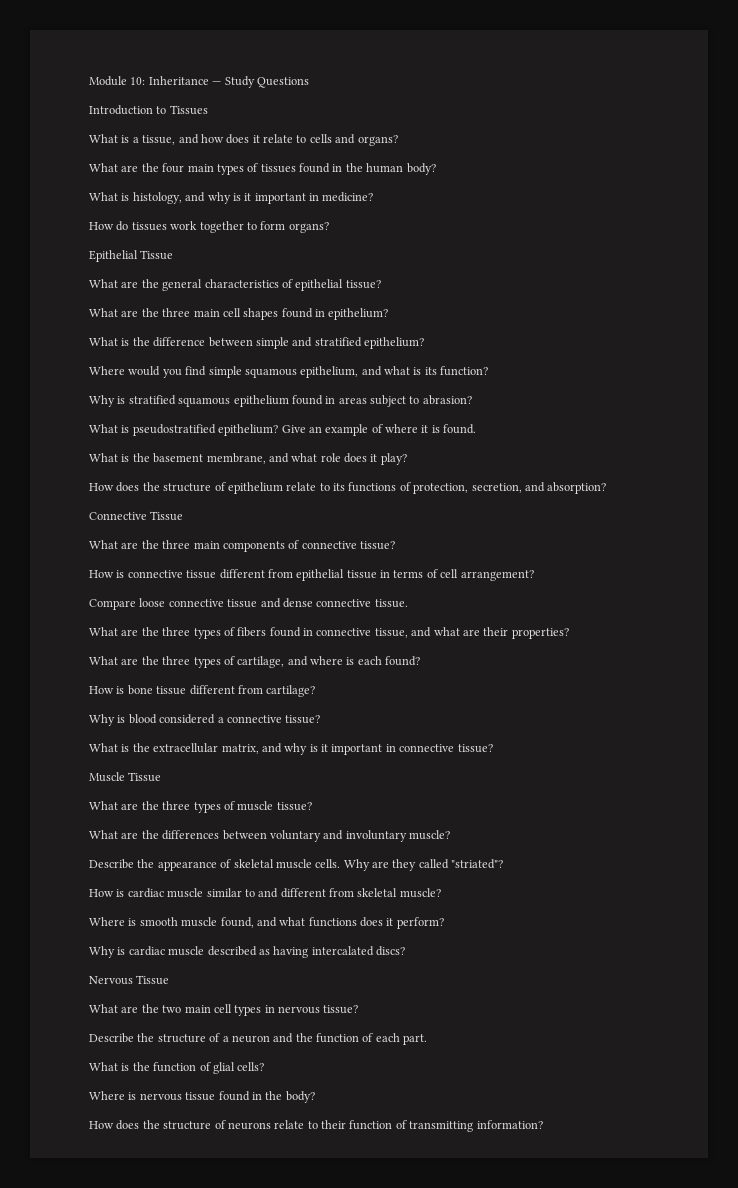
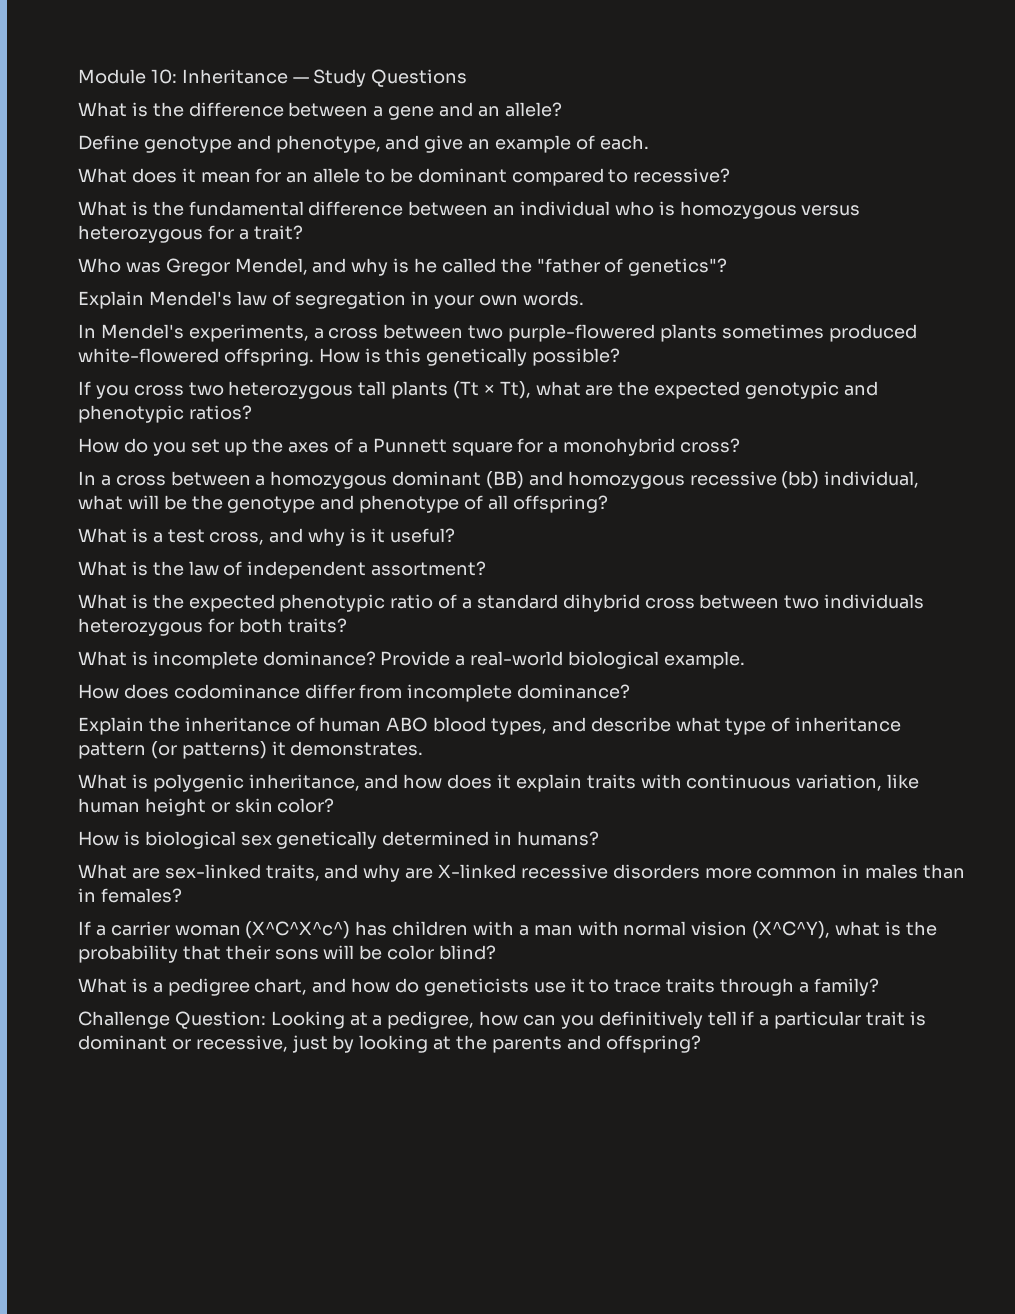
[89,105,208,115] [89,134,398,146] [89,163,436,175] [89,192,374,204] [89,221,329,233] [89,250,174,262] [89,279,381,291] [89,308,389,320] // Introduction to Tissues // What is a tissue, and how does it relate to cells and organs? // What are the four main types of tissues found in the human body? // What is histology, and why is it important in medicine? // How do tissues work together to form organs? // Epithelial Tissue // What are the general characteristics of epithelial tissue? // What are the three main cell shapes found in epithelium? -> (468, 78) none
[255,337,424,349] [89,366,489,378] [89,395,472,407] [89,424,477,436] [89,453,407,465] [89,482,607,494] [89,511,184,521] [89,540,395,552] [89,569,534,581] [89,598,408,610] [89,627,569,639] [89,656,421,668] [89,685,316,697] [89,714,321,726] [89,743,493,755] [89,772,162,782] [89,801,312,813] [89,830,450,842] [89,859,504,871] [89,888,441,898] [89,917,444,929] [89,946,405,958] [89,975,170,985] [89,1004,359,1016] [89,1033,428,1045] [89,1062,265,1074] [89,1091,315,1103] [89,1120,543,1132] simple and stratified epithelium? // Where would you find simple squamous epithelium, and what is its function? // Why is stratified squamous epithelium found in areas subject to abrasion? // What is pseudostratified epithelium? Give an example of where it is found. // What is the basement membrane, and what role does it play? // How does the structure of epithelium relate to its functions of protection, secretion, and absorption? // Connective Tissue // What are the three main components of connective tissue? // How is connective tissue different from epithelial tissue in terms of cell arrangement? // Compare loose connective tissue and dense connective tissue. // What are the three types of fibers found in connective tissue, and what are their properties? // What are the three types of cartilage, and where is each found? // How is bone tissue different from cartilage? // Why is blood considered a connective tissue? // What is the extracellular matrix, and why is it important in connective tissue? // Muscle Tissue // What are the three types of muscle tissue? // What are the differences between voluntary and involuntary muscle? // Describe the appearance of skeletal muscle cells. Why are they called "striated"? // How is cardiac muscle similar to and different from skeletal muscle? // Where is smooth muscle found, and what functions does it perform? // Why is cardiac muscle described as having intercalated discs? // Nervous Tissue // What are the two main cell types in nervous tissue? // Describe the structure of a neuron and the function of each part. // What is the function of glial cells? // Where is nervous tissue found in the body? // How does the structure of neurons relate to their function of transmitting information? -> [373,102,562,120] [78,135,649,153] [78,168,731,186] [78,201,861,219] [78,225,303,243] [78,258,728,276] [78,291,584,309] [78,324,917,342] [78,348,621,366] [78,381,878,399] [78,405,252,423] [78,438,741,456] [78,471,920,489] [78,495,608,513] [78,528,455,546] [78,561,487,579] [78,594,925,612] [78,618,347,636] [78,651,745,669] [78,684,631,702] [78,717,902,735] [78,741,424,759] [78,774,920,792] [78,798,335,816] [78,831,600,849] [78,864,966,882] [78,888,182,903] [78,921,937,939] [78,945,497,963] [78,978,879,996] [78,1011,926,1029] [78,1035,701,1053] a gene and an allele? // Define genotype and phenotype, and give an example of each. // What does it mean for an allele to be dominant compared to recessive? // What is the fundamental difference between an individual who is homozygous versus heterozygous for a trait? // Who was Gregor Mendel, and why is he called the "father of genetics"? // Explain Mendel's law of segregation in your own words. // In Mendel's experiments, a cross between two purple-flowered plants sometimes produced white-flowered offspring. How is this genetically possible? // If you cross two heterozygous tall plants (Tt × Tt), what are the expected genotypic and phenotypic ratios? // How do you set up the axes of a Punnett square for a monohybrid cross? // In a cross between a homozygous dominant (BB) and homozygous recessive (bb) individual, what will be the genotype and phenotype of all offspring? // What is a test cross, and why is it useful? // What is the law of independent assortment? // What is the expected phenotypic ratio of a standard dihybrid cross between two individuals heterozygous for both traits? // What is incomplete dominance? Provide a real-world biological example. // How does codominance differ from incomplete dominance? // Explain the inheritance of human ABO blood types, and describe what type of inheritance pattern (or patterns) it demonstrates. // What is polygenic inheritance, and how does it explain traits with continuous variation, like human height or skin color? // How is biological sex genetically determined in humans? // What are sex-linked traits, and why are X-linked recessive disorders more common in males than in females? // If a carrier woman (X^C^X^c^) has children with a man with normal vision (X^C^Y), what is the probability that their sons will be color blind? // What is a pedigree chart, and how do geneticists use it to trace traits through a family? // Challenge Question: Looking at a pedigree, how can you definitively tell if a particular trait is dominant or recessive, just by looking at the parents and offspring?

